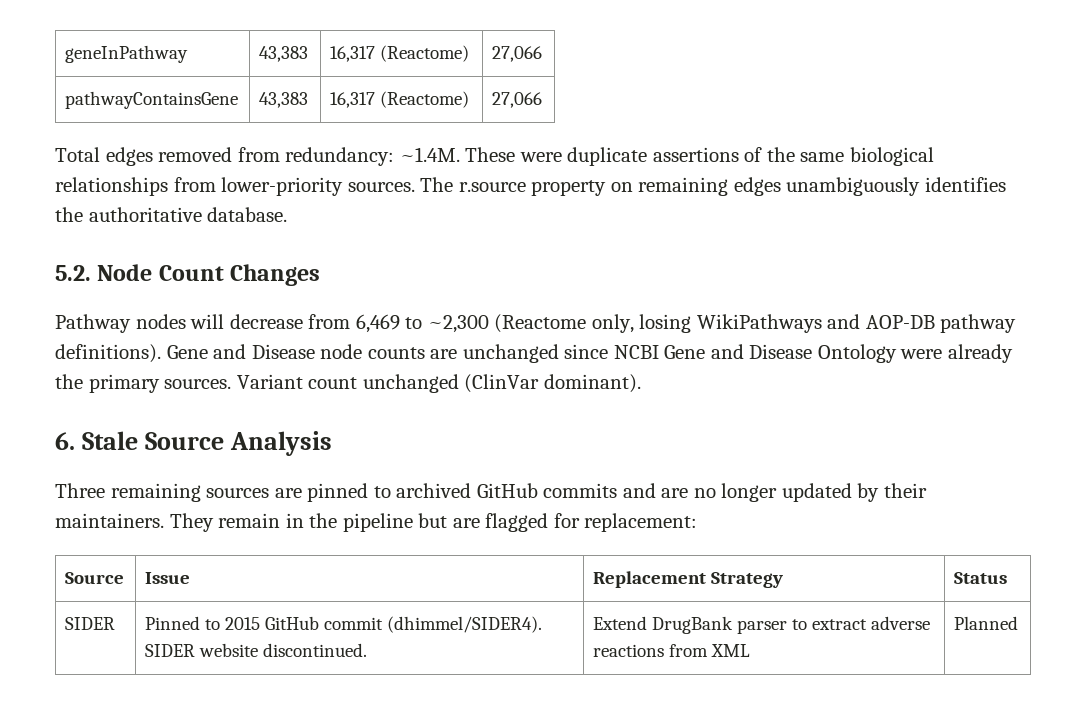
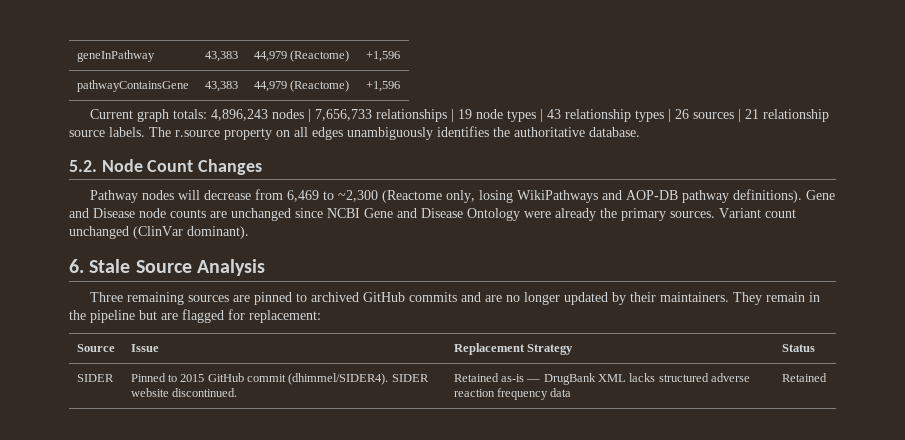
[330,45,470,62] [492,46,543,62] 16,317 (Reactome) | 27,066 -> [253,50,349,62] [365,51,400,62] 44,979 (Reactome) | +1,596
[330,91,470,108] [492,92,543,108] [55,147,934,166] [55,177,415,196] 16,317 (Reactome) | 27,066 // Total edges removed from redundancy: ~1.4M. These were duplicate assertions of the same biological relationships from lower-priority sources. -> [253,80,349,92] [365,81,400,92] [89,109,829,122] [69,127,145,137] 44,979 (Reactome) | +1,596 // Current graph totals: 4,896,243 nodes | 7,656,733 relationships | 19 node types | 43 relationship types | 26 sources | 21 relationship source labels.
[638,177,729,196] remaining -> [294,127,308,137] all
[593,616,931,634] [593,644,751,657] [954,616,1019,630] Extend DrugBank parser to extract adverse reactions from XML | Planned -> [453,373,751,385] [453,388,572,400] [781,373,827,382] Retained as-is — DrugBank XML lacks structured adverse reaction frequency data | Retained

